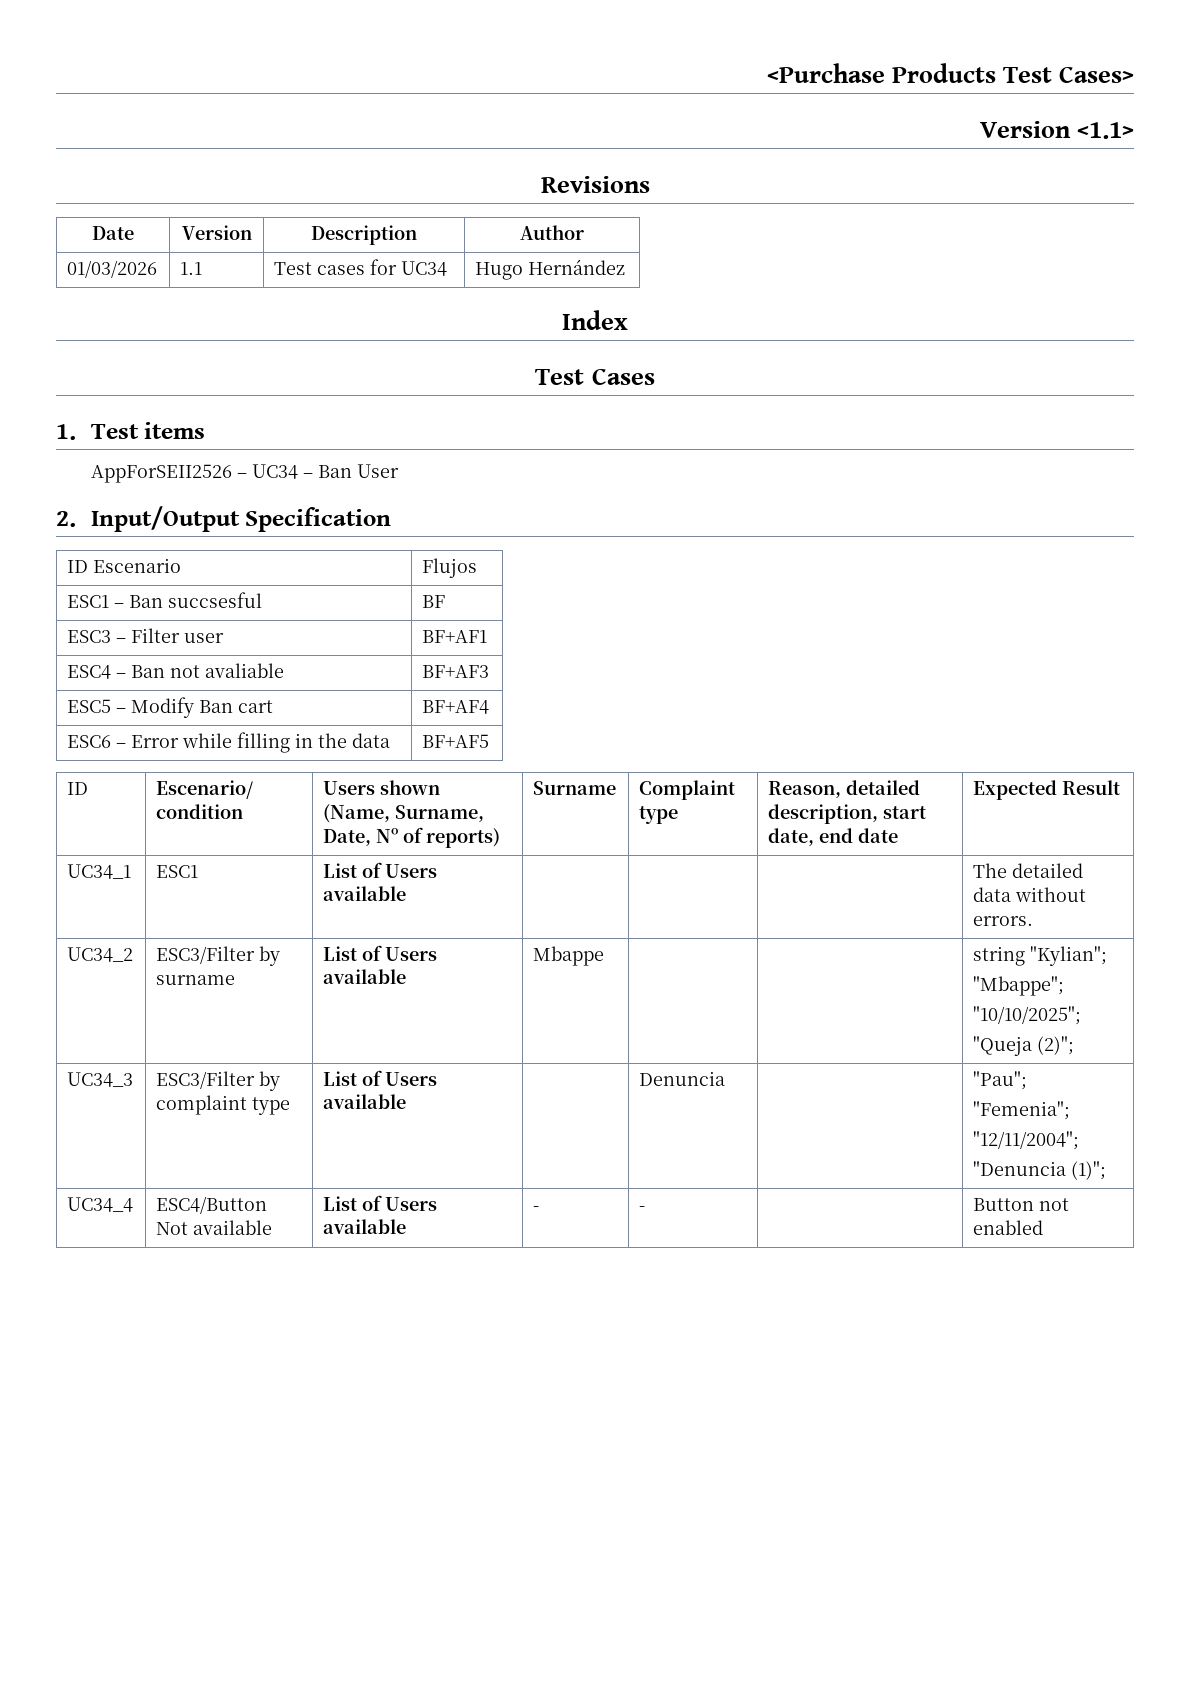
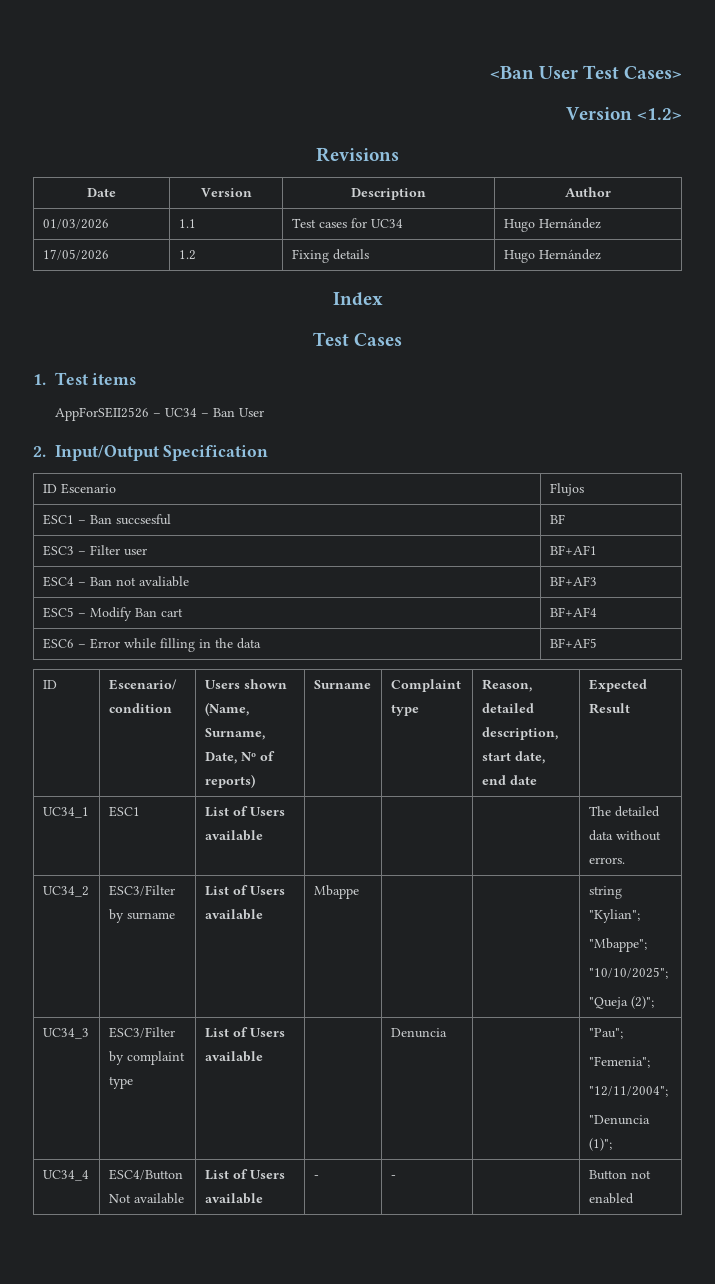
[766,63,996,83] <Purchase Products -> [489,66,578,79] <Ban User
[1077,122,1134,139] <1.1> -> [637,108,682,120] <1.2>
(626, 267) none -> [42,249,109,260] [178,250,196,260] [291,249,369,263] [503,249,601,263] // 17/05/2026 | 1.2 | Fixing details | Hugo Hernández

